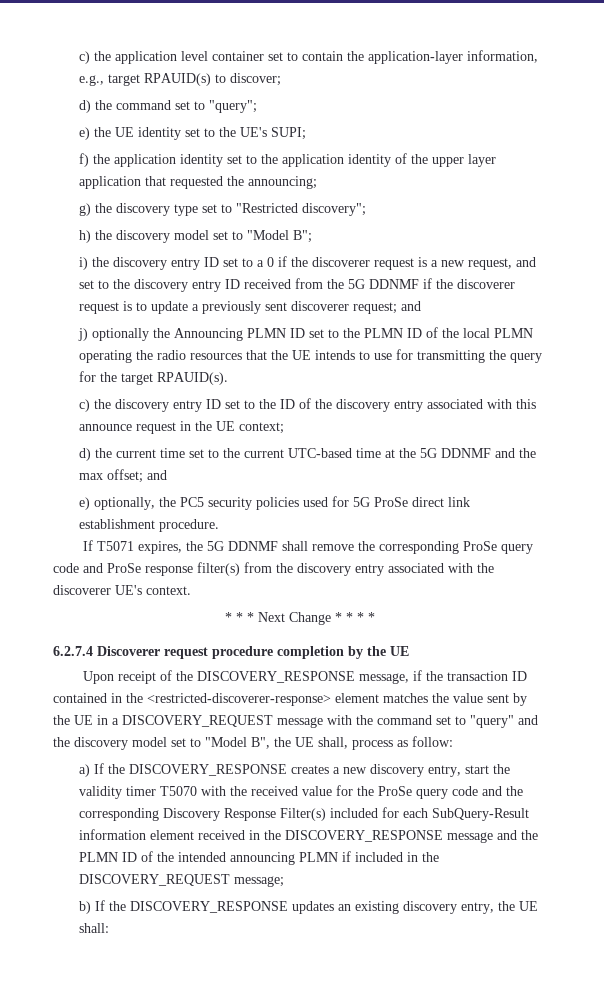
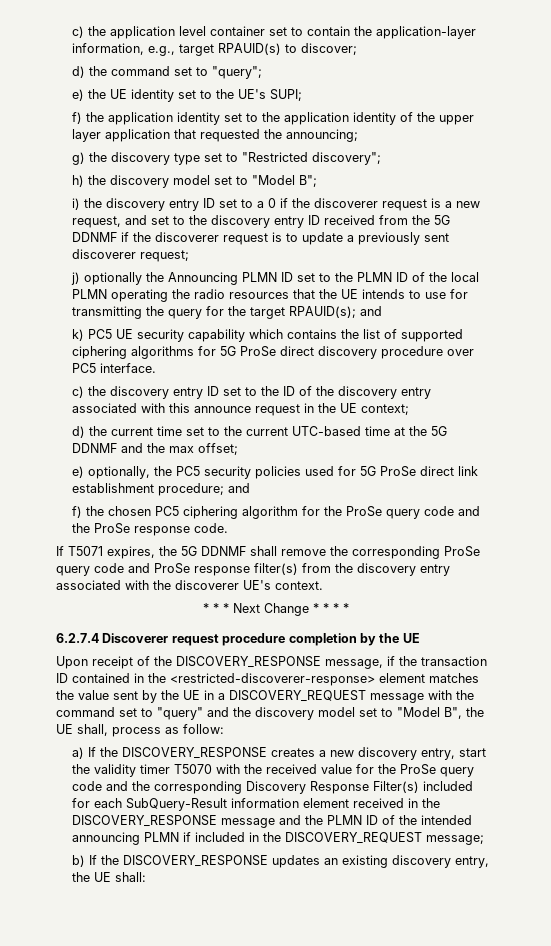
[401,301,422,311] and -> (190, 256) none
[157,372,229,385] RPAUID(s). -> [289,306,383,318] [72,329,464,342] [72,346,475,359] [72,363,157,373] RPAUID(s); and // k) PC5 UE security capability which contains the list of supported ciphering algorithms for 5G ProSe direct discovery procedure over PC5 interface.
[147,470,168,480] and -> (239, 449) none
[159,519,220,532] procedure. -> [158,483,251,496] [72,506,481,519] [72,523,229,536] procedure; and // f) the chosen PC5 ciphering algorithm for the ProSe query code and the ProSe response code.

